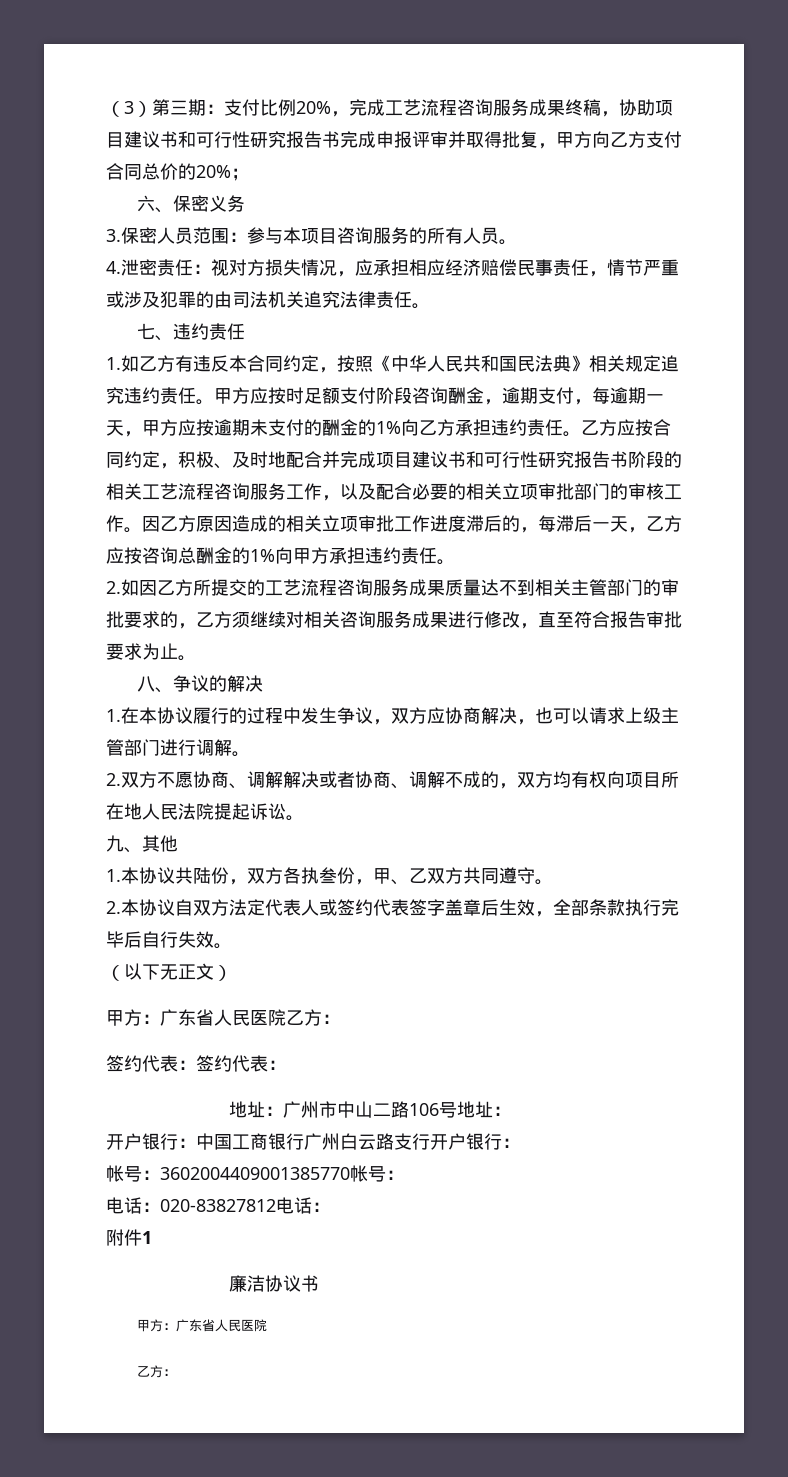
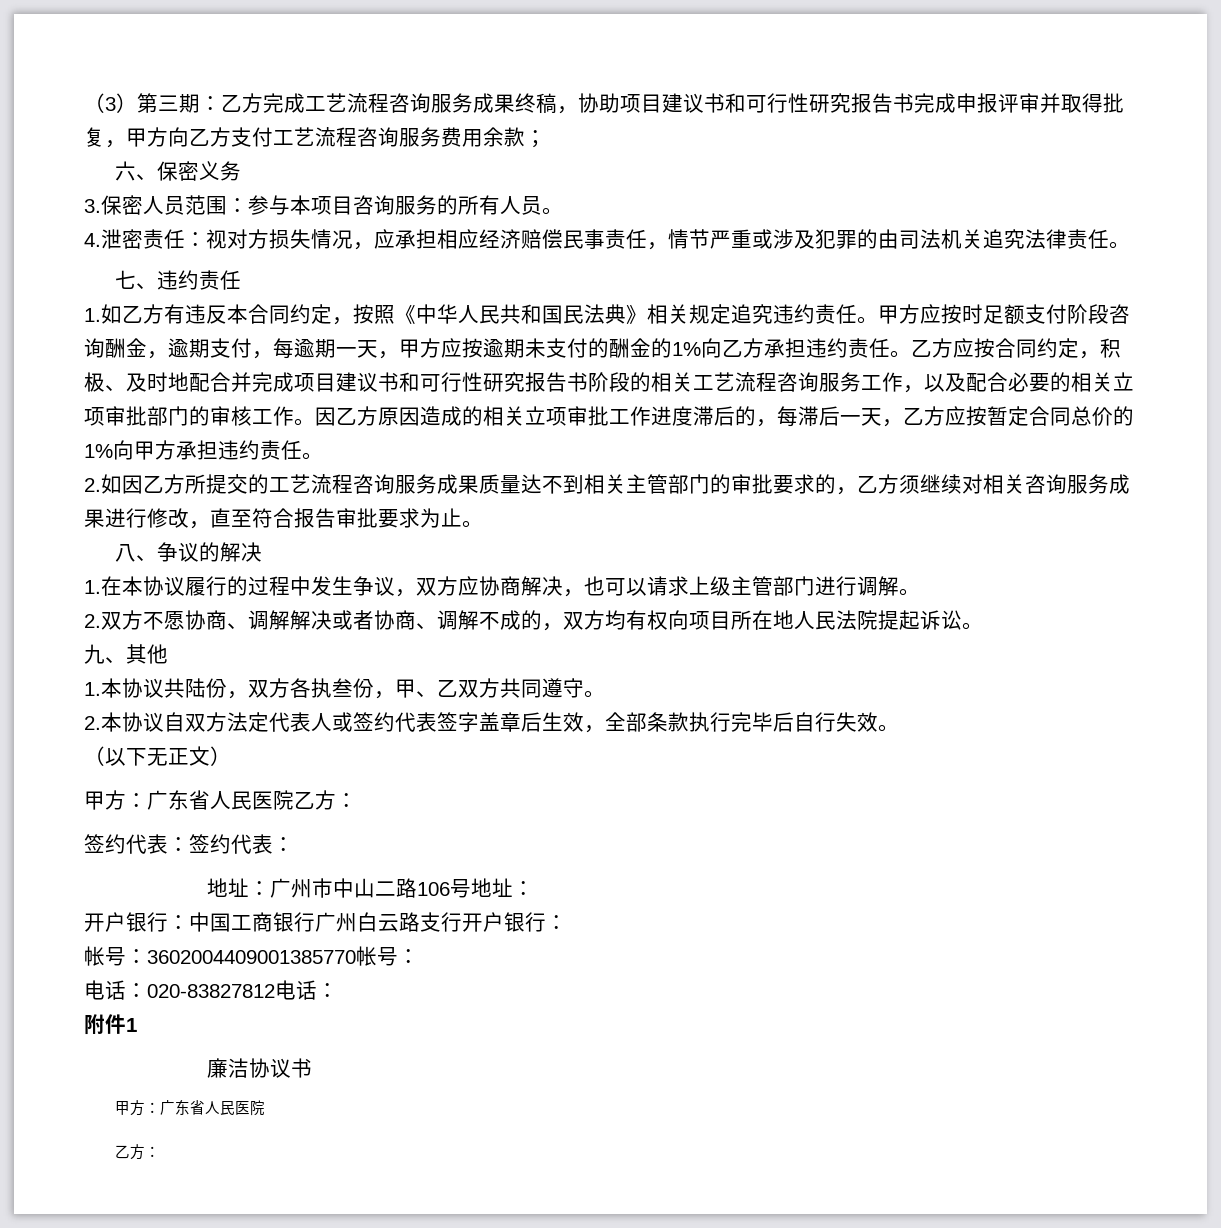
[224,99,349,117] 支付比例20%， -> [221,93,263,113] 乙方
[106,163,231,180] 合同总价的20% -> [273,127,525,147] 工艺流程咨询服务费用余款
[142,547,232,564] 咨询总酬金 -> [987,406,1113,426] 暂定合同总价

